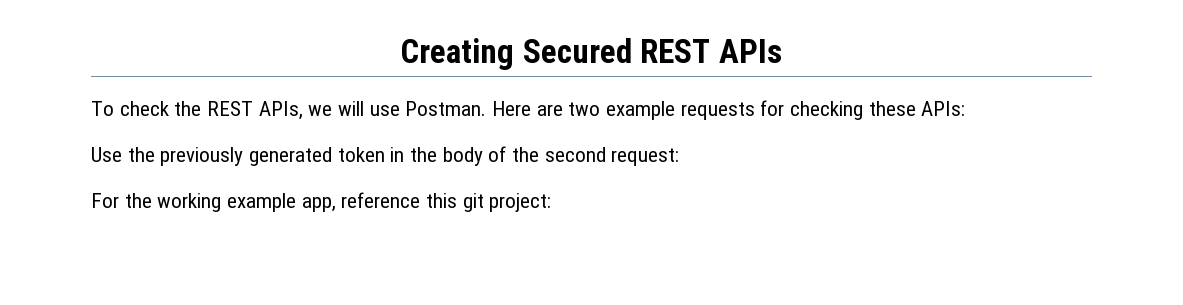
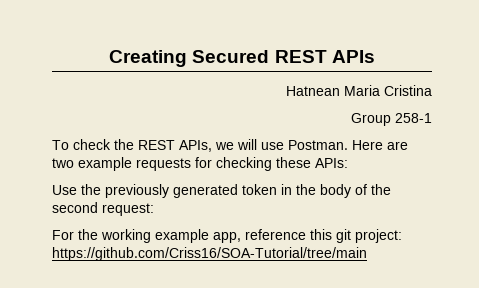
(783, 51) none -> [286,85,432,96] [351,113,432,126] // Hatnean Maria Cristina // Group 258-1
(552, 202) none -> [52,247,367,261] https://github.com/Criss16/SOA-Tutorial/tree/main

